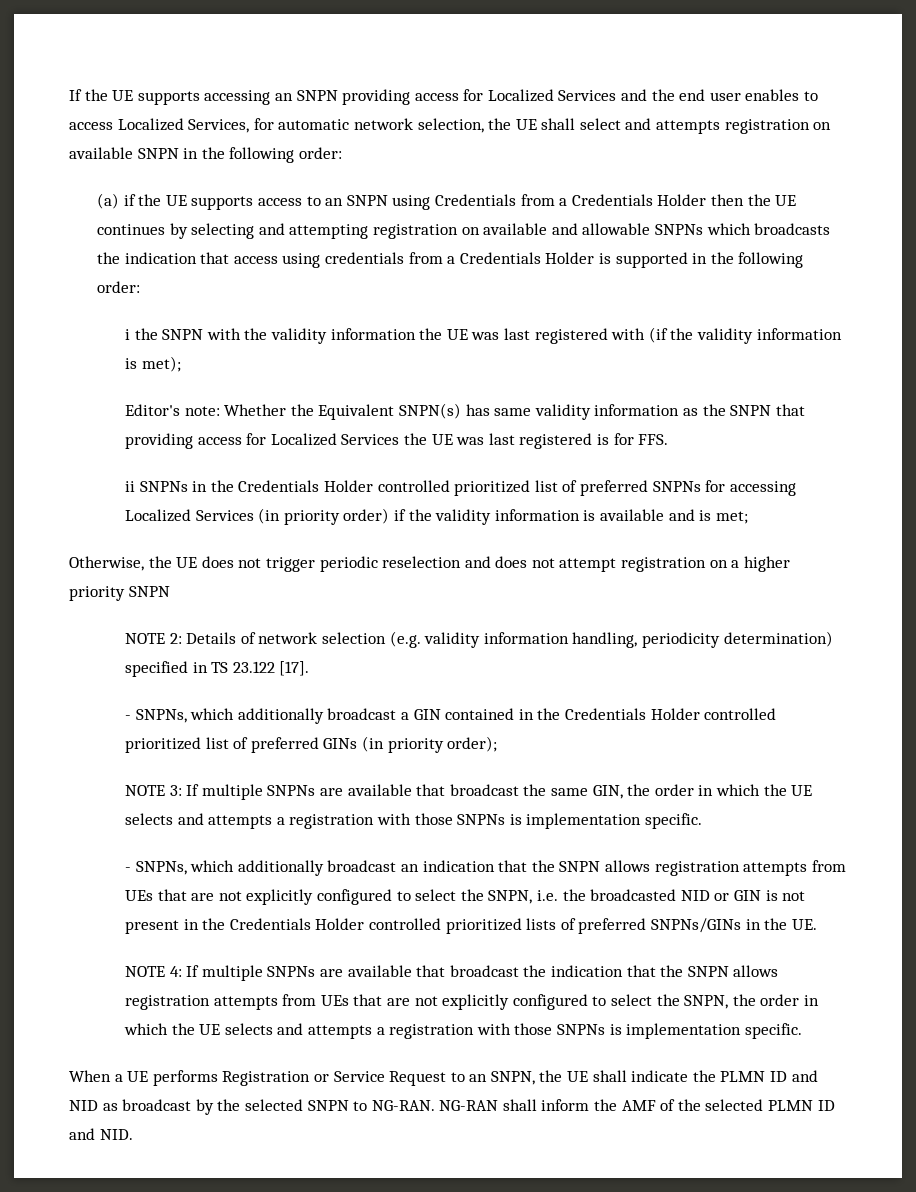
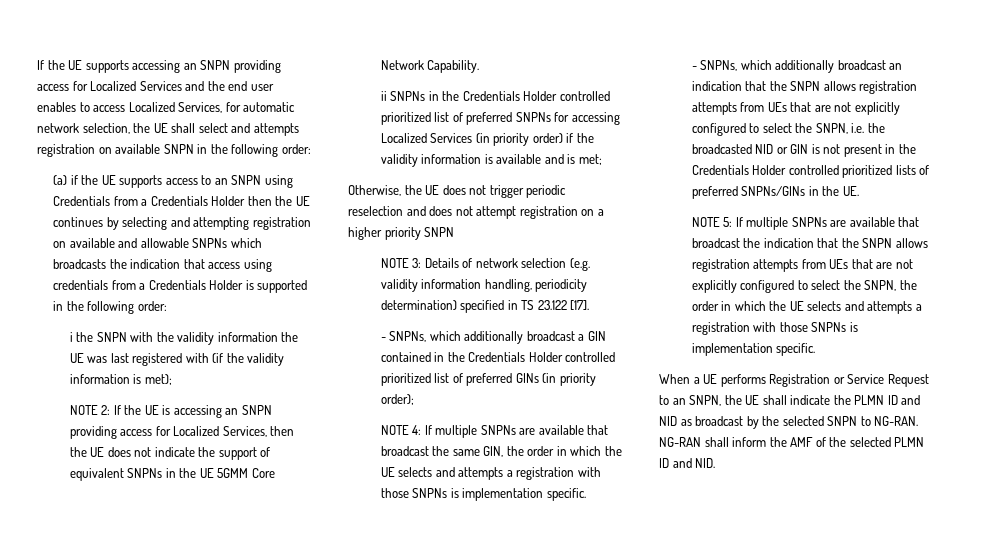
[125,403,805,420] [125,433,669,449] Editor's note: Whether the Equivalent SNPN(s) has same validity information as the SNPN that providing access for Localized Services the UE was last registered is for FFS. -> [69,405,272,418] [69,426,295,439] [69,447,271,460] [69,468,275,481] [380,60,480,73] NOTE 2: If the UE is accessing an SNPN providing access for Localized Services, then the UE does not indicate the support of equivalent SNPNs in the UE 5GMM Core Network Capability.
[169,633,182,644] 2: -> [412,258,422,268] 3:
[169,785,182,796] 3: -> [412,425,422,435] 4:
[169,966,182,977] 4: -> [723,217,733,227] 5:

